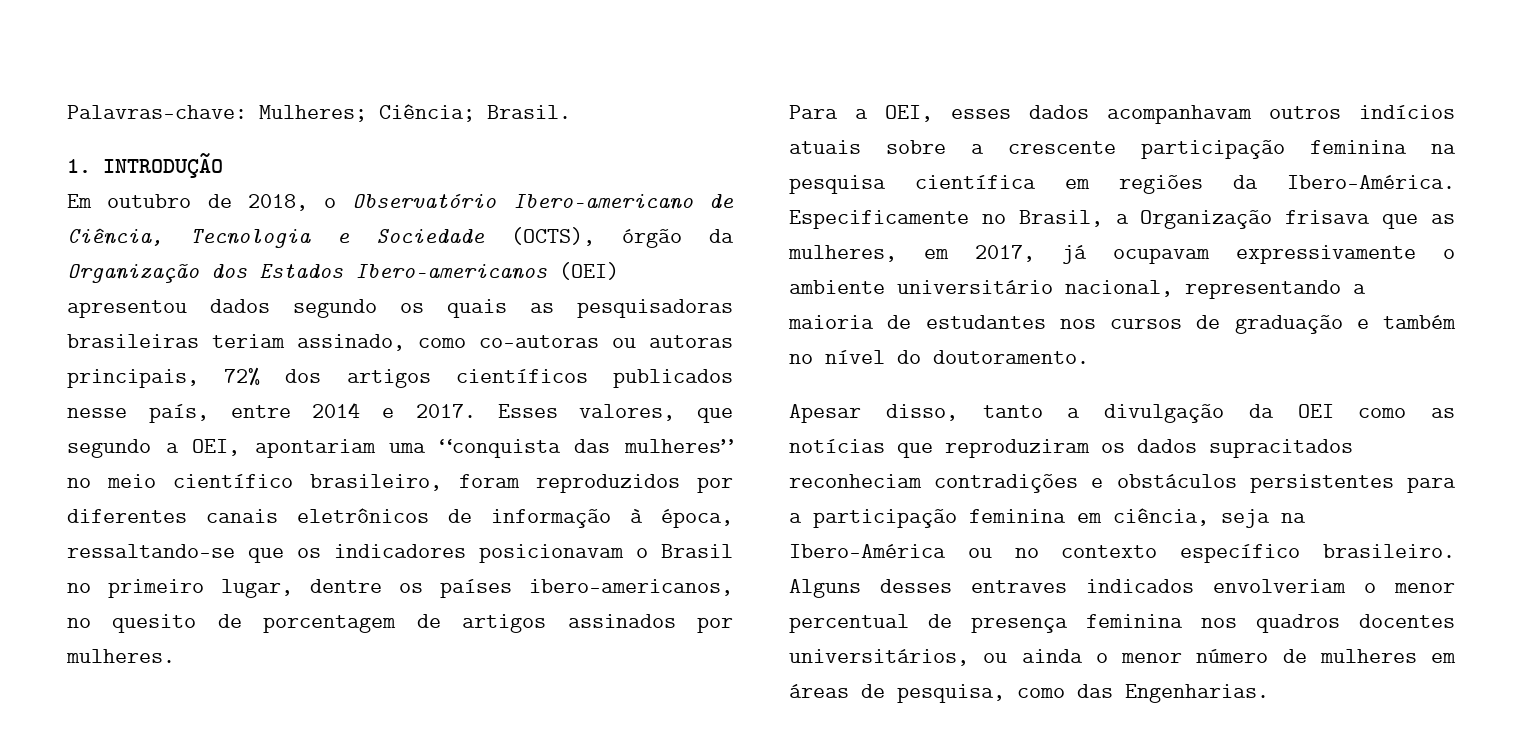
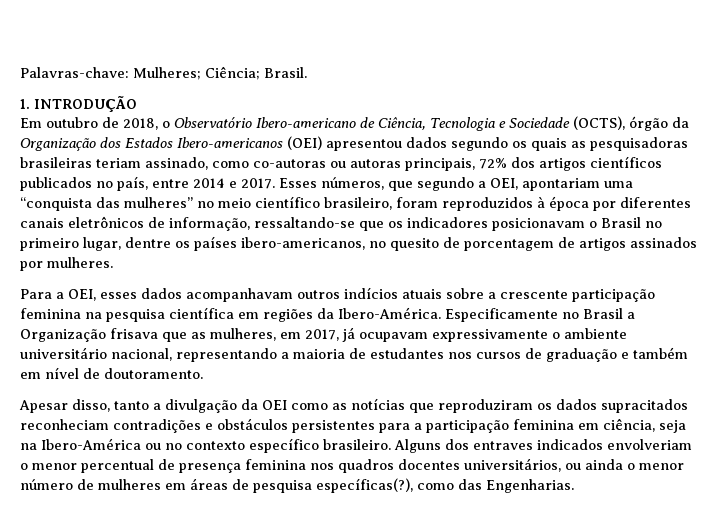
[67,408,127,418] nesse -> [96,181,113,188] no
[579,404,676,421] valores, -> [321,177,384,190] números,
(680, 483) none -> [537,196,589,211] à época
[491,509,733,528] informação à época, -> [169,217,250,231] informação,
[1018,210,1103,227] Brasil, -> [583,308,623,319] Brasil
[789,350,921,364] no nível do -> [20,367,100,379] em nível de
[880,579,952,593] desses -> [445,439,469,450] dos
[897,684,1005,703] pesquisa, -> [253,478,413,493] pesquisa específicas(?),

